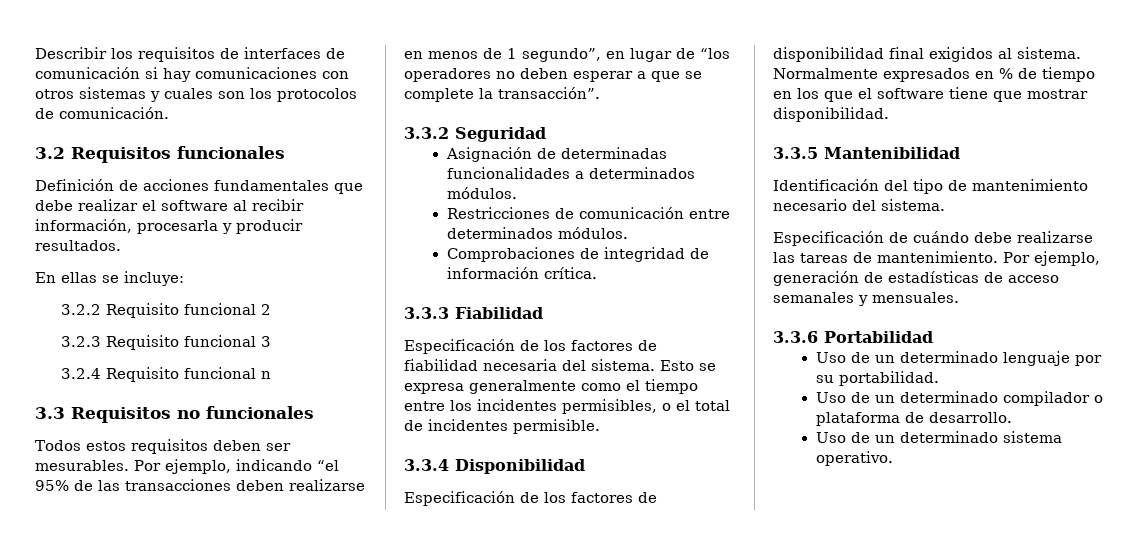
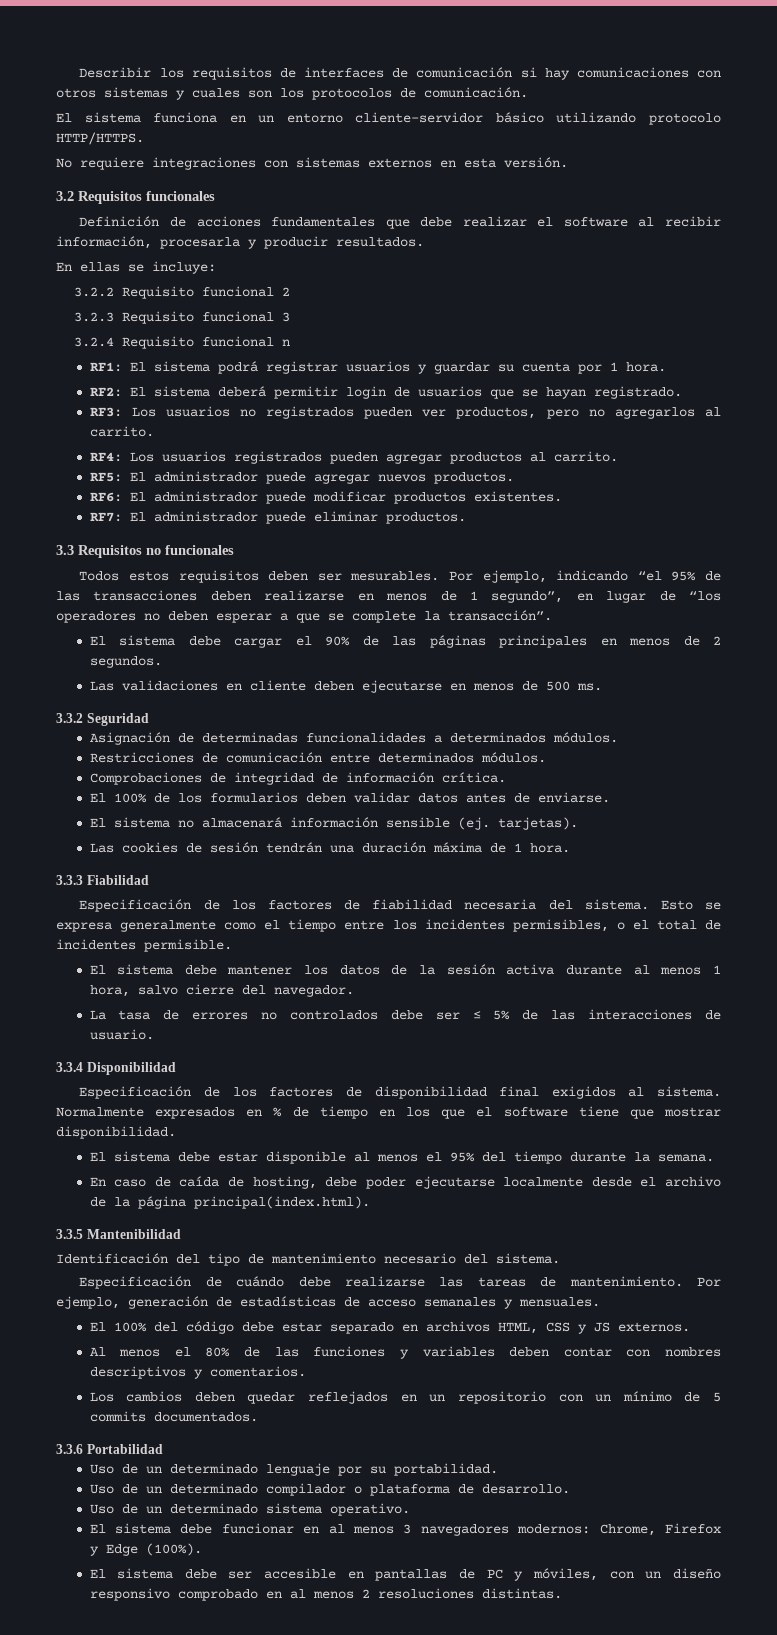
(169, 113) none -> [56,112,721,125] [56,132,144,145] [56,157,568,170] // El sistema funciona en un entorno cliente-servidor básico utilizando protocolo HTTP/HTTPS. // No requiere integraciones con sistemas externos en esta versión.
(272, 375) none -> [89,361,666,374] [89,386,682,399] [89,406,722,419] [89,426,154,437] [89,451,618,464] [89,471,514,484] [89,491,562,504] [89,511,466,524] // RF1: El sistema podrá registrar usuarios y guardar su cuenta por 1 hora. // RF2: El sistema deberá permitir login de usuarios que se hayan registrado. // RF3: Los usuarios no registrados pueden ver productos, pero no agregarlos al carrito. // RF4: Los usuarios registrados pueden agregar productos al carrito. // RF5: El administrador puede agregar nuevos productos. // RF6: El administrador puede modificar productos existentes. // RF7: El administrador puede eliminar productos.
(600, 93) none -> [89,635,721,648] [89,656,162,668] [89,680,602,693] // El sistema debe cargar el 90% de las páginas principales en menos de 2 segundos. // Las validaciones en cliente deben ejecutarse en menos de 500 ms.
(597, 273) none -> [89,792,610,803] [89,817,578,830] [89,842,570,853] // El 100% de los formularios deben validar datos antes de enviarse. // El sistema no almacenará información sensible (ej. tarjetas). // Las cookies de sesión tendrán una duración máxima de 1 hora.
(600, 426) none -> [89,964,721,975] [89,984,354,997] [89,1009,721,1020] [89,1029,154,1040] // El sistema debe mantener los datos de la sesión activa durante al menos 1 hora, salvo cierre del navegador. // La tasa de errores no controlados debe ser ≤ 5% de las interacciones de usuario.
(889, 114) none -> [89,1151,714,1164] [89,1176,721,1189] [89,1196,370,1209] // El sistema debe estar disponible al menos el 95% del tiempo durante la semana. // En caso de caída de hosting, debe poder ejecutarse localmente desde el archivo de la página principal(index.html).
(959, 297) none -> [89,1321,690,1334] [89,1346,721,1359] [89,1366,306,1379] [89,1391,721,1404] [89,1411,258,1422] // El 100% del código debe estar separado en archivos HTML, CSS y JS externos. // Al menos el 80% de las funciones y variables deben contar con nombres descriptivos y comentarios. // Los cambios deben quedar reflejados en un repositorio con un mínimo de 5 commits documentados.
(893, 458) none -> [89,1523,721,1536] [89,1543,202,1556] [89,1568,721,1581] [89,1588,562,1601] // El sistema debe funcionar en al menos 3 navegadores modernos: Chrome, Firefox y Edge (100%). // El sistema debe ser accesible en pantallas de PC y móviles, con un diseño responsivo comprobado en al menos 2 resoluciones distintas.

